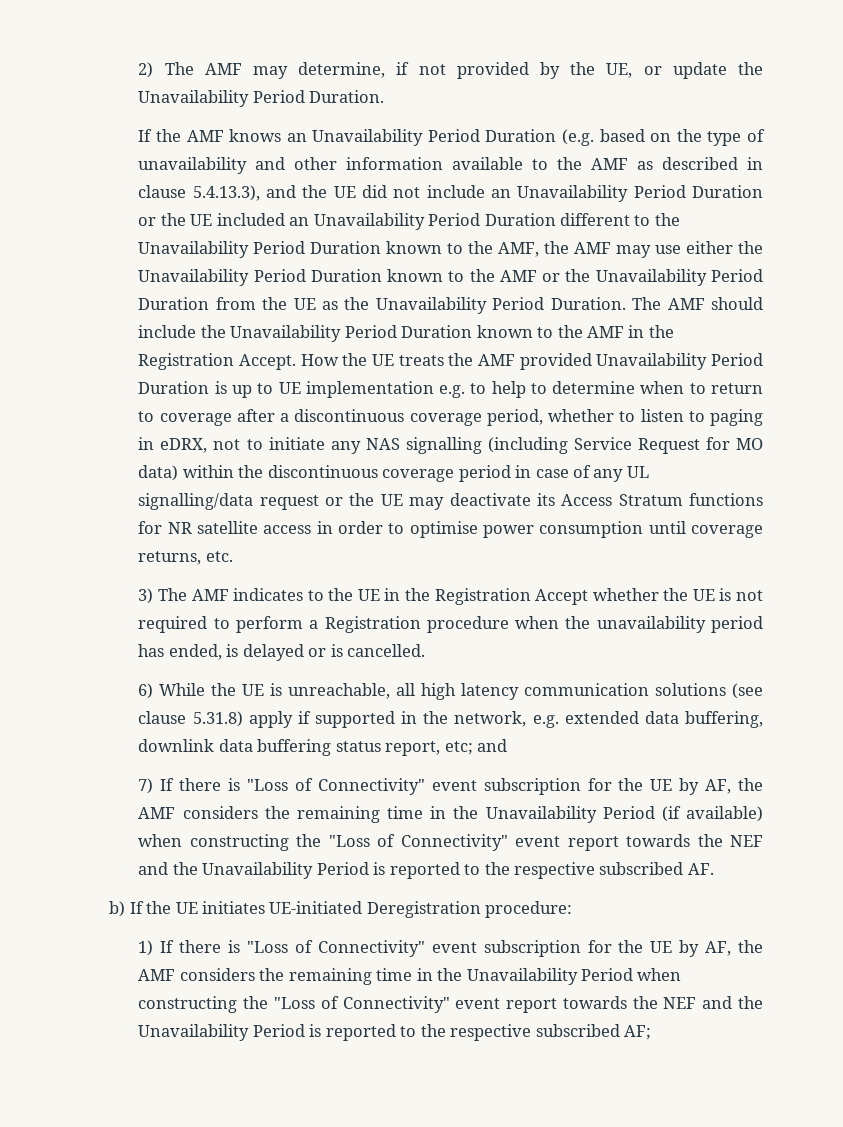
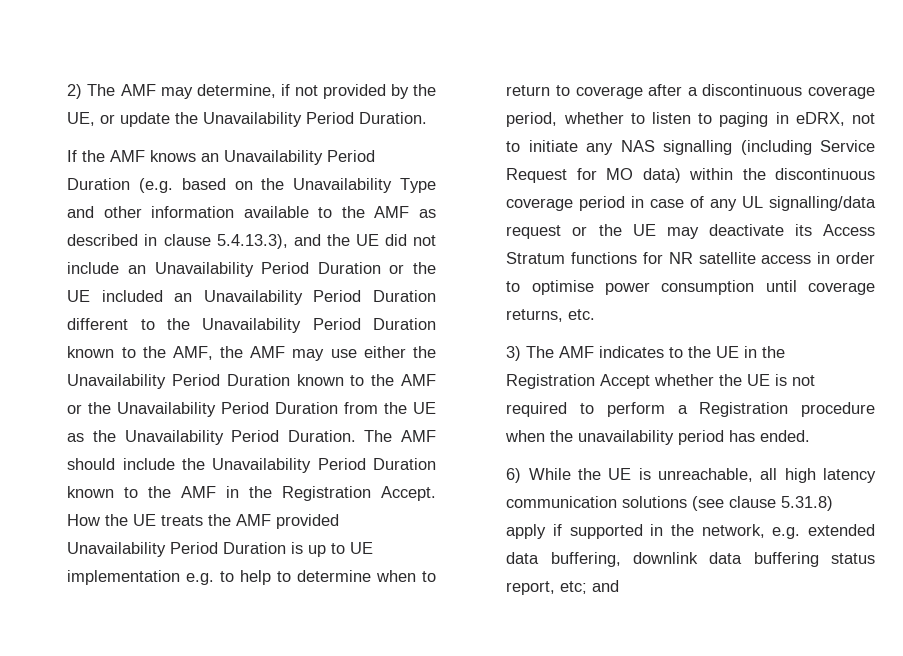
[707,129,765,146] [138,157,248,174] type of unavailability -> [293,178,437,193] Unavailability Type
[168,644,426,661] ended, is delayed or is cancelled. -> [760,430,811,442] ended.
[138,778,764,795] [138,806,763,823] [138,834,763,851] [138,862,714,879] [109,901,573,918] [138,940,764,957] [138,968,682,985] [138,996,763,1013] [138,1024,652,1041] // 7) If there is "Loss of Connectivity" event subscription for the UE by AF, the AMF considers the remaining time in the Unavailability Period (if available) when constructing the "Loss of Connectivity" event report towards the NEF and the Unavailability Period is reported to the respective subscribed AF. // b) If the UE initiates UE-initiated Deregistration procedure: // 1) If there is "Loss of Connectivity" event subscription for the UE by AF, the AMF considers the remaining time in the Unavailability Period when constructing the "Loss of Connectivity" event report towards the NEF and the Unavailability Period is reported to the respective subscribed AF; -> (620, 586) none

